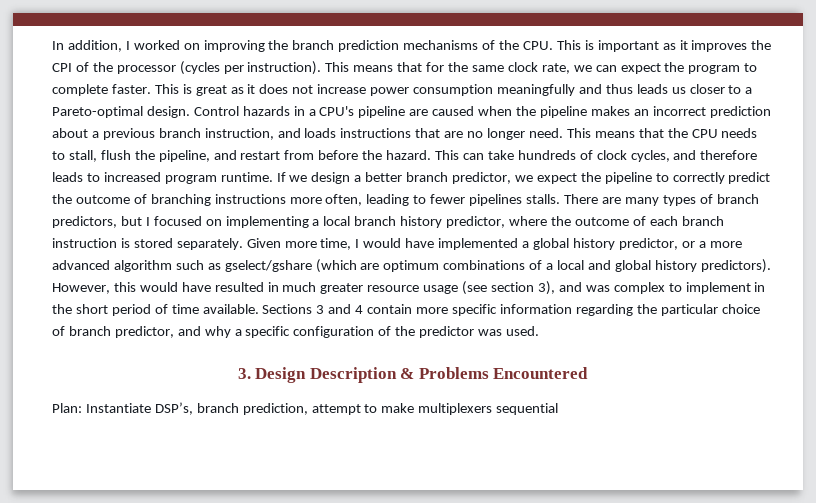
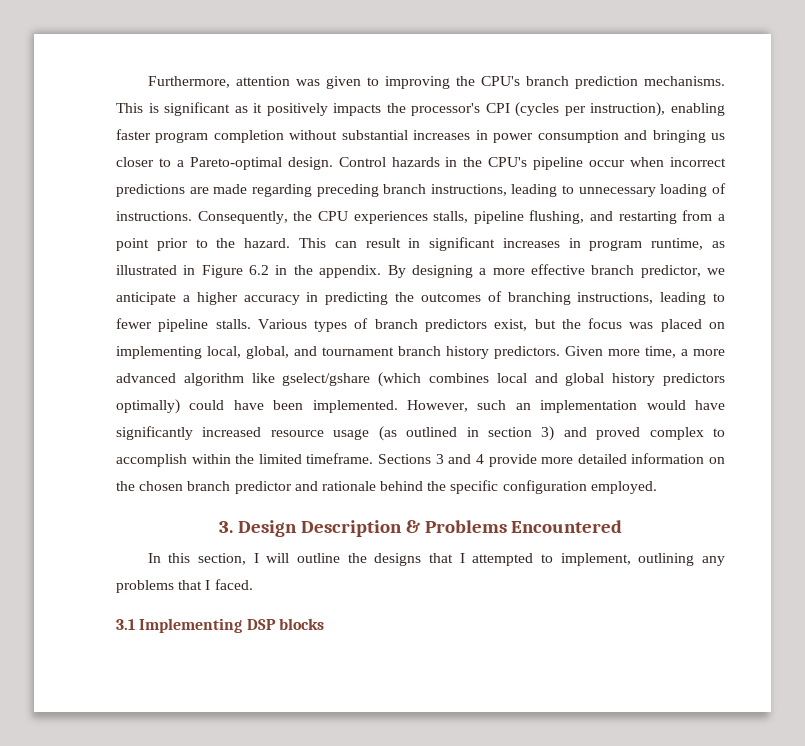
[52,40,200,52] In addition, I worked on -> [147,76,379,89] Furthermore, attention was given to
(289, 45) none -> [480,76,520,86] CPU's
[403,40,772,52] [52,61,758,75] [52,84,668,96] mechanisms of the CPU. This is important as it improves the CPI of the processor (cycles per instruction). This means that for the same clock rate, we can expect the program to complete faster. This is great as it does not increase power consumption meaningfully and thus leads -> [644,76,726,86] [116,102,726,117] [116,129,706,143] mechanisms. This is significant as it positively impacts the processor's CPI (cycles per instruction), enabling faster program completion without substantial increases in power consumption and bringing
[308,109,316,116] a -> [463,157,483,167] the
[409,106,771,118] [52,128,758,140] [52,150,758,162] [52,172,771,184] [52,194,759,206] [52,216,724,228] [52,238,742,250] [52,259,771,273] [52,281,766,295] [52,304,760,316] [52,326,539,338] are caused when the pipeline makes an incorrect prediction about a previous branch instruction, and loads instructions that are no longer need. This means that the CPU needs to stall, flush the pipeline, and restart from before the hazard. This can take hundreds of clock cycles, and therefore leads to increased program runtime. If we design a better branch predictor, we expect the pipeline to correctly predict the outcome of branching instructions more often, leading to fewer pipelines stalls. There are many types of branch predictors, but I focused on implementing a local branch history predictor, where the outcome of each branch instruction is stored separately. Given more time, I would have implemented a global history predictor, or a more advanced algorithm such as gselect/gshare (which are optimum combinations of a local and global history predictors). However, this would have resulted in much greater resource usage (see section 3), and was complex to implement in the short period of time available. Sections 3 and 4 contain more specific information regarding the particular choice of branch predictor, and why a specific configuration of the predictor was used. -> [589,157,726,167] [116,183,726,197] [116,210,725,224] [116,237,725,251] [116,264,725,278] [116,291,725,305] [116,318,725,332] [116,346,725,359] [116,372,725,387] [116,399,725,414] [116,426,725,441] [116,453,726,467] [116,480,657,494] occur when incorrect predictions are made regarding preceding branch instructions, leading to unnecessary loading of instructions. Consequently, the CPU experiences stalls, pipeline flushing, and restarting from a point prior to the hazard. This can result in significant increases in program runtime, as illustrated in Figure 6.2 in the appendix. By designing a more effective branch predictor, we anticipate a higher accuracy in predicting the outcomes of branching instructions, leading to fewer pipeline stalls. Various types of branch predictors exist, but the focus was placed on implementing local, global, and tournament branch history predictors. Given more time, a more advanced algorithm like gselect/gshare (which combines local and global history predictors optimally) could have been implemented. However, such an implementation would have significantly increased resource usage (as outlined in section 3) and proved complex to accomplish within the limited timeframe. Sections 3 and 4 provide more detailed information on the chosen branch predictor and rationale behind the specific configuration employed.
[52,402,559,415] Plan: Instantiate DSP’s, branch prediction, attempt to make multiplexers sequential -> [147,553,725,566] [116,579,253,593] [116,618,324,633] In this section, I will outline the designs that I attempted to implement, outlining any problems that I faced. // 3.1 Implementing DSP blocks

